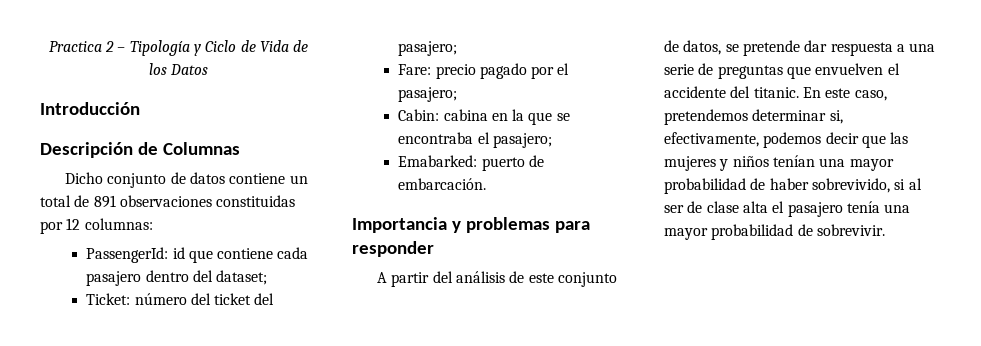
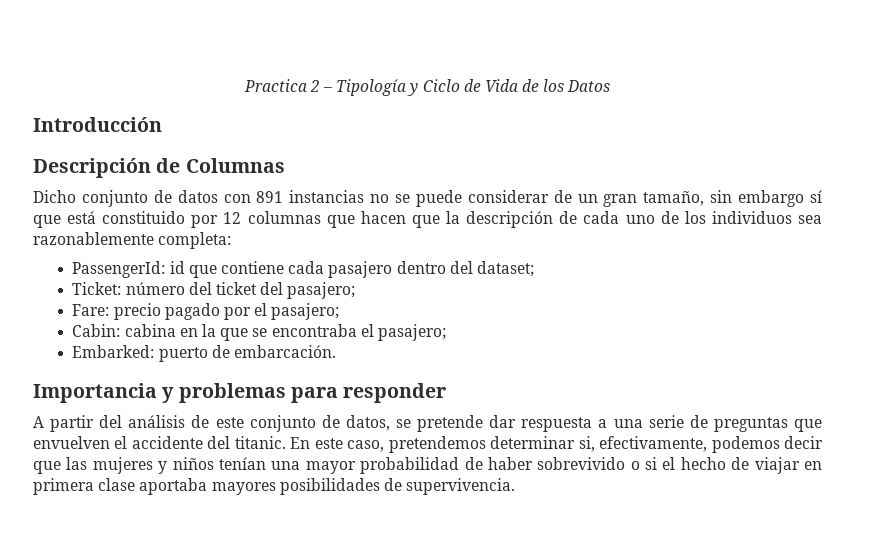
[229,173,308,184] [40,195,296,208] [40,218,153,234] contiene un total de 891 observaciones constituidas por 12 columnas: -> [223,190,822,207] [33,211,823,228] [33,232,232,249] con 891 instancias no se puede considerar de un gran tamaño, sin embargo sí que está constituido por 12 columnas que hacen que la descripción de cada uno de los individuos sea razonablemente completa:
[398,155,478,167] Emabarked: -> [72,345,155,358] Embarked:
[811,178,922,193] [664,201,911,217] [664,224,885,240] sobrevivido, si al ser de clase alta el pasajero tenía una mayor probabilidad de sobrevivir. -> [537,457,823,474] [33,478,516,495] sobrevivido o si el hecho de viajar en primera clase aportaba mayores posibilidades de supervivencia.

